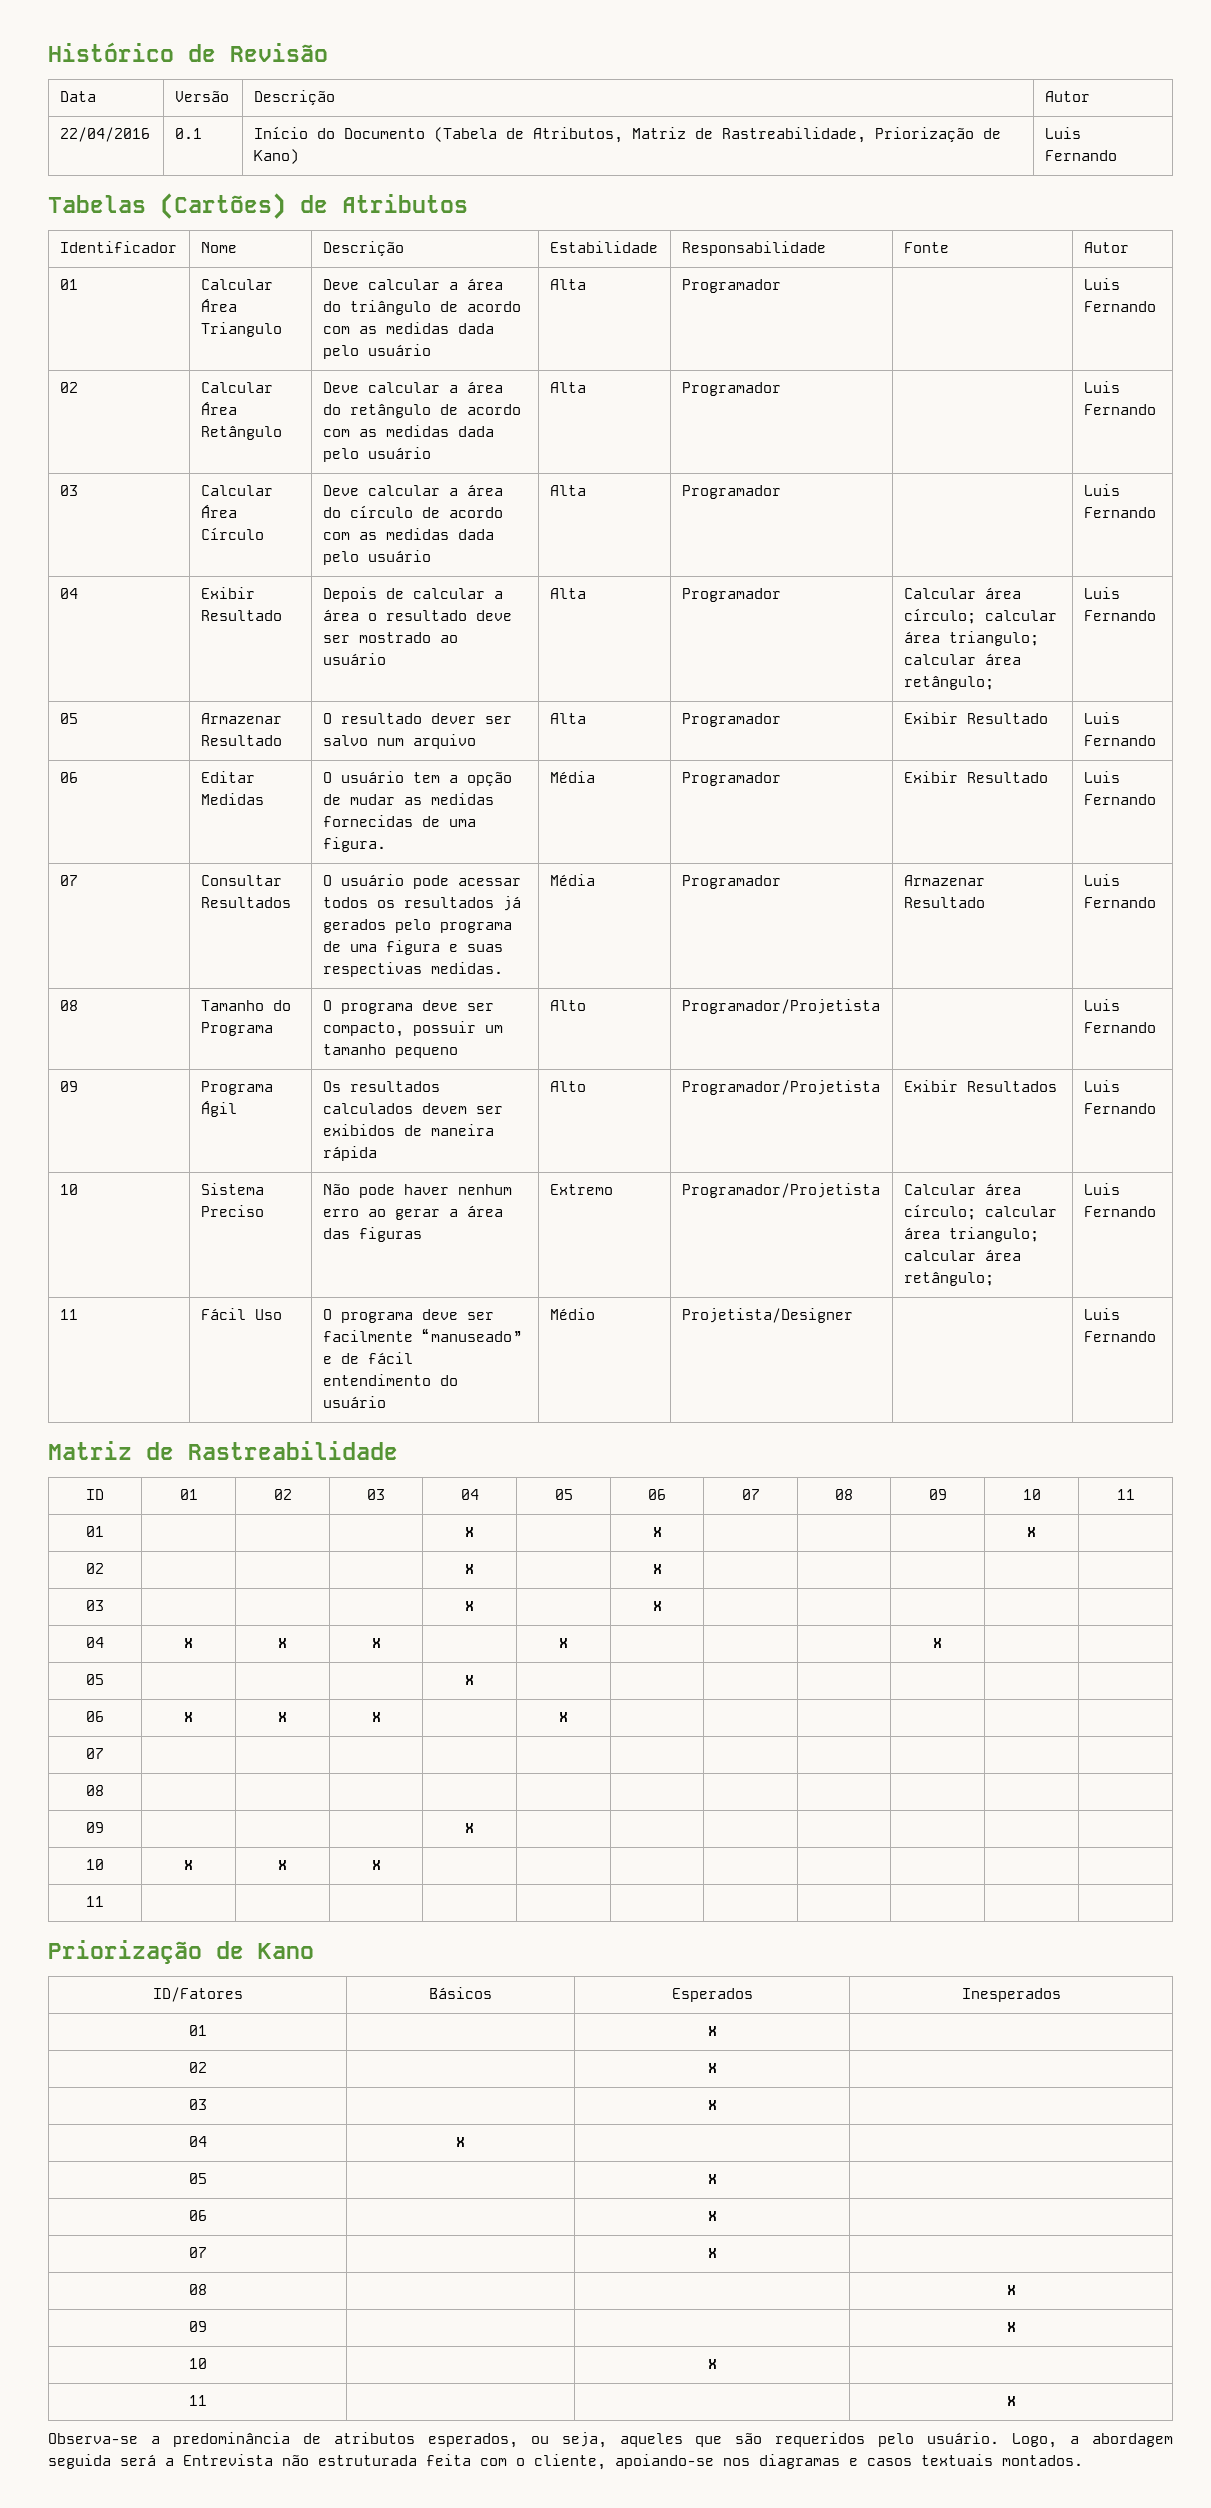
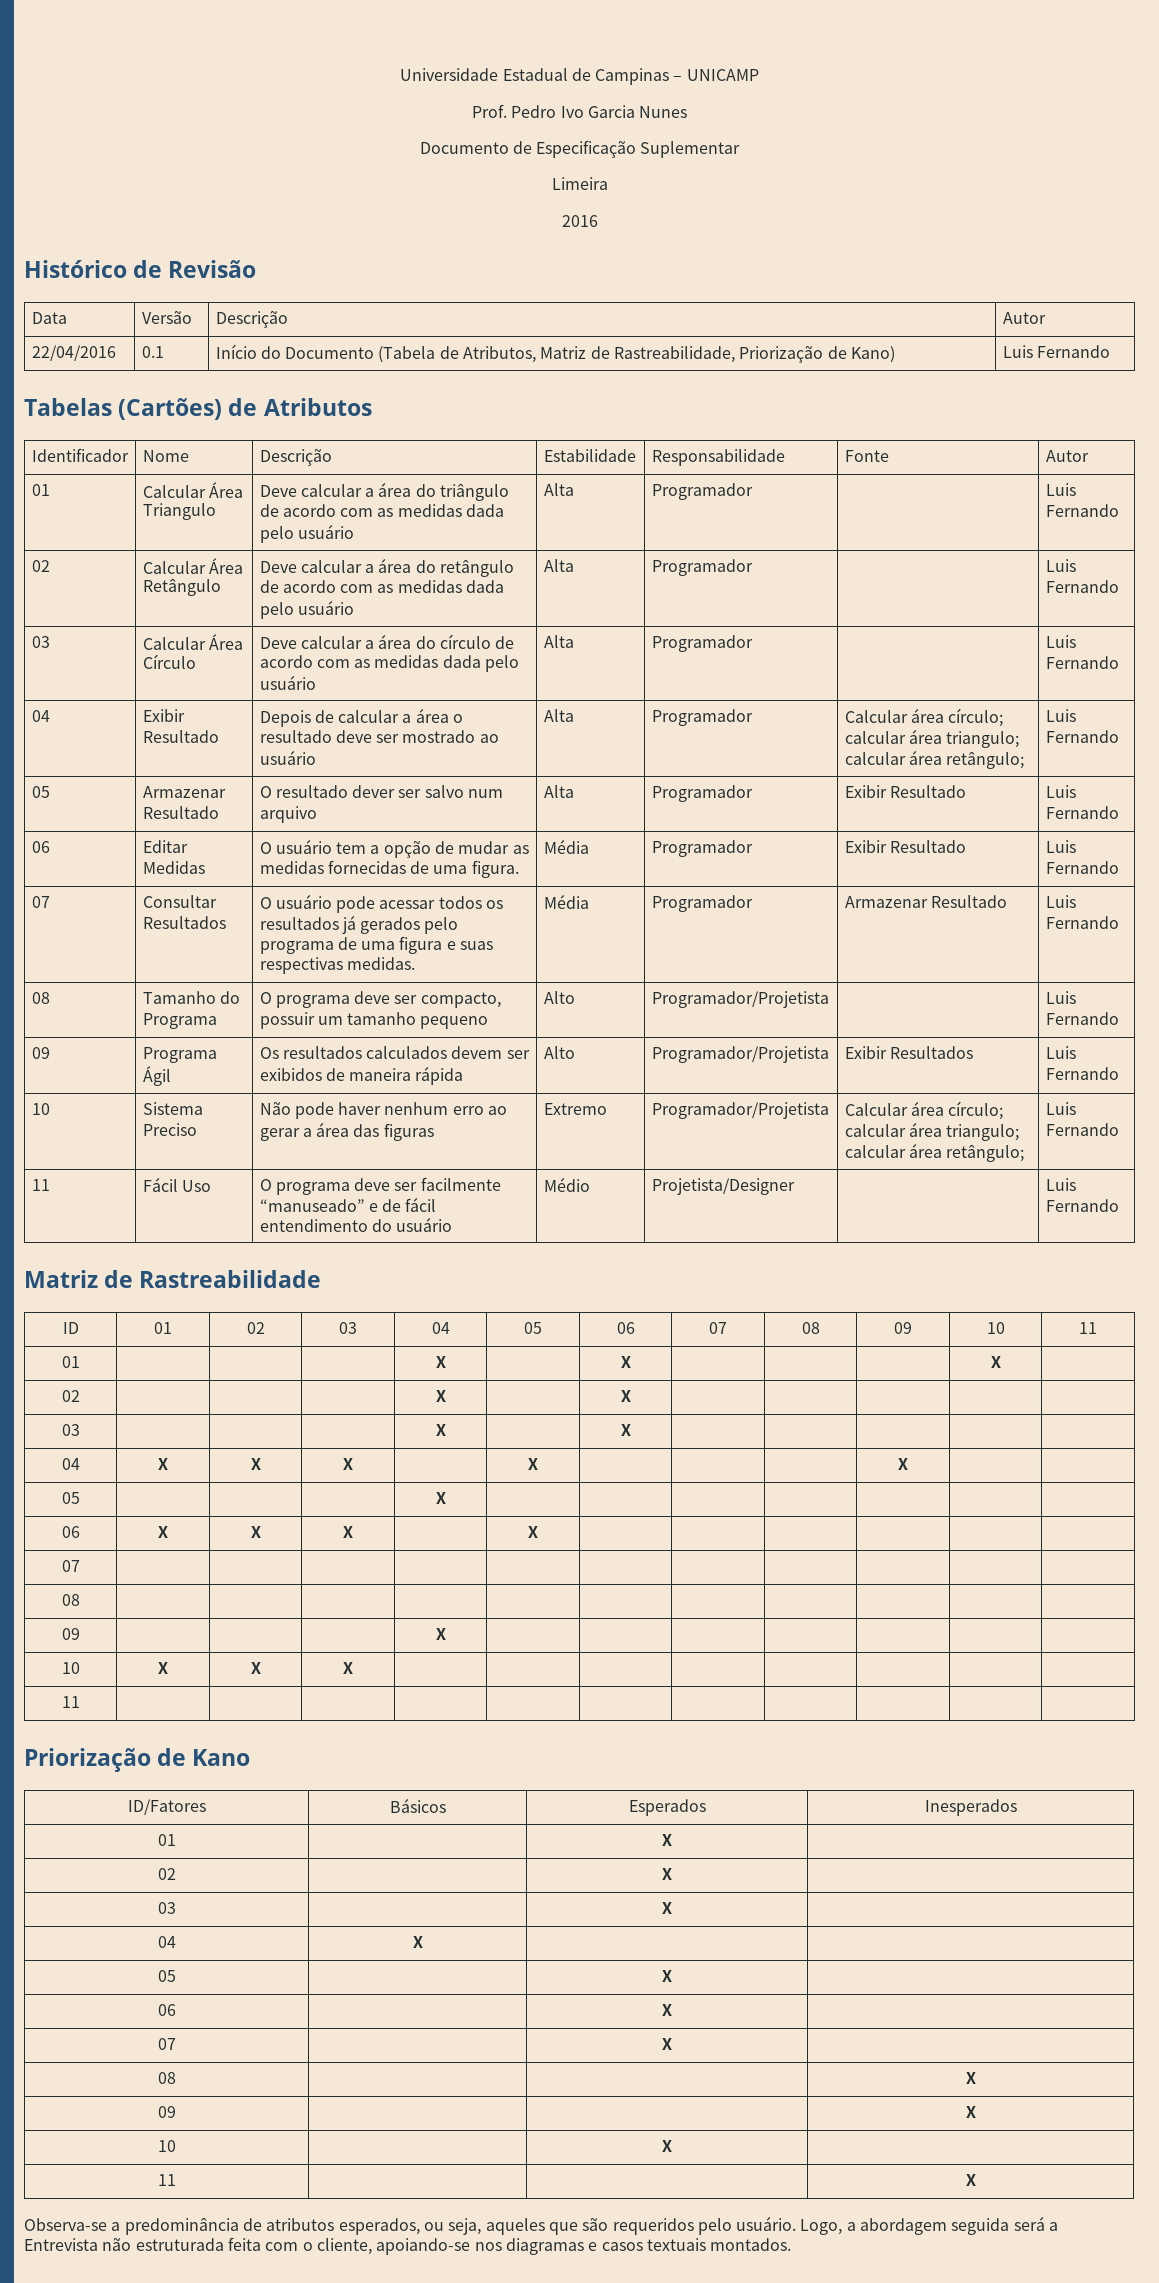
(48, 52) none -> [400,68,759,85] [471,104,688,118] [419,140,741,158] [551,177,608,190] [561,215,598,227] Universidade Estadual de Campinas – UNICAMP // Prof. Pedro Ivo Garcia Nunes // Documento de Especificação Suplementar // Limeira // 2016 //

